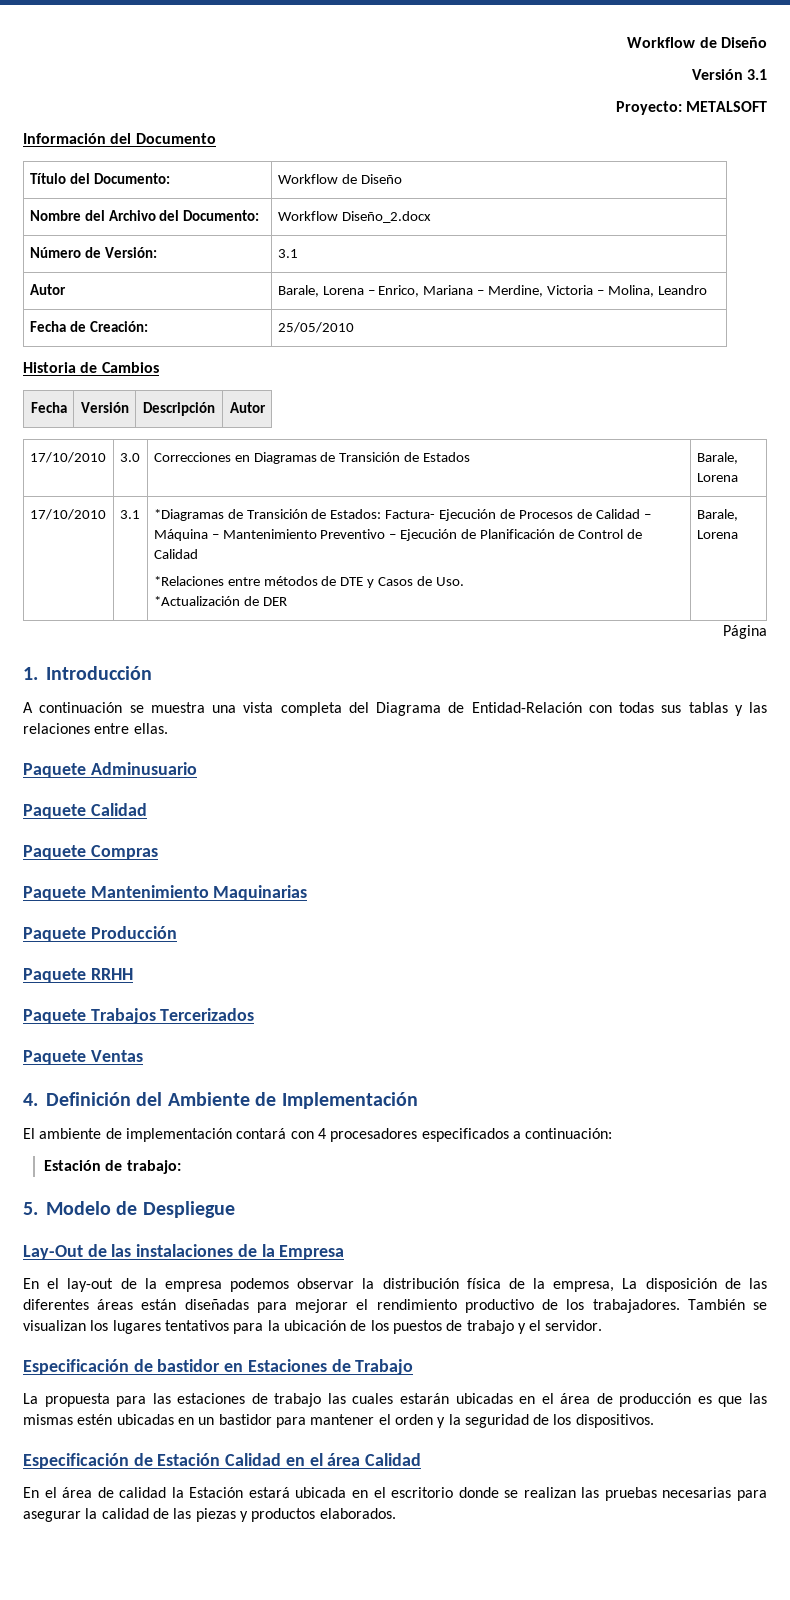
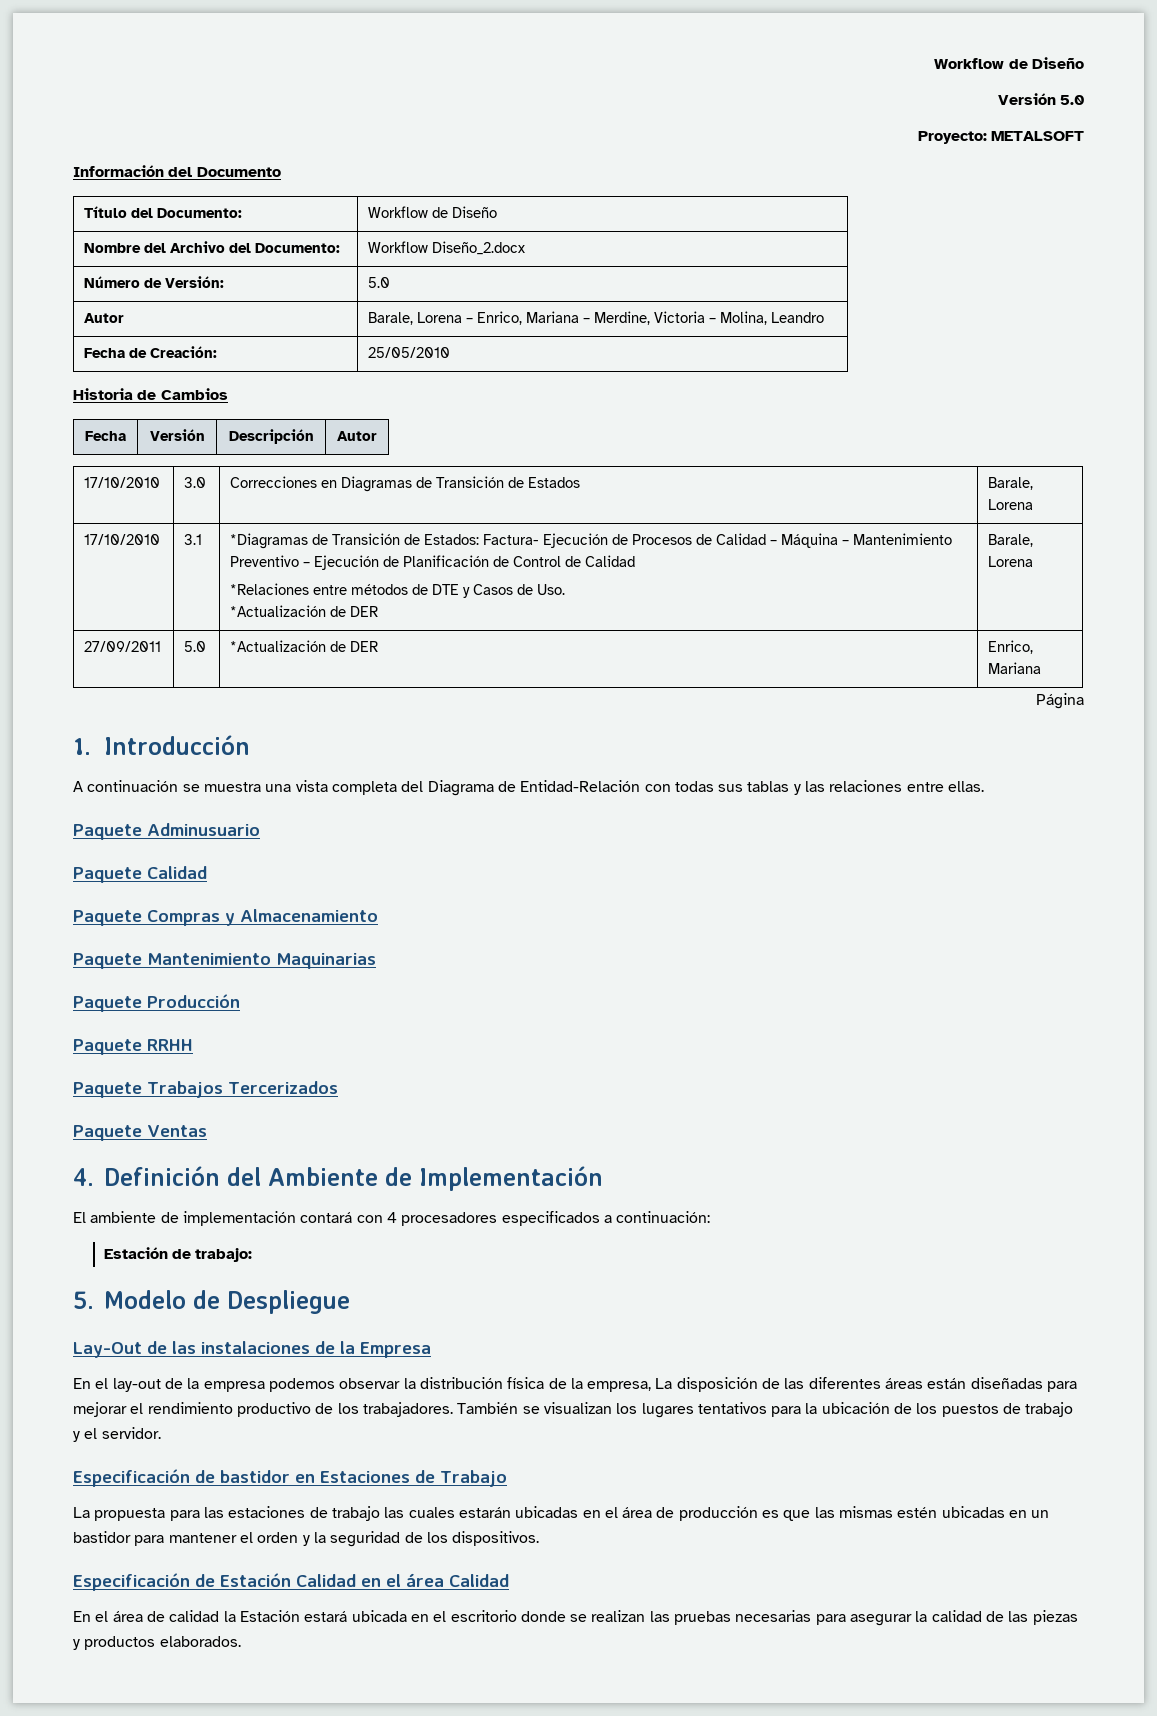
[747,69,768,80] 3.1 -> [1060,95,1084,105] 5.0
[277,249,298,258] 3.1 -> [368,277,391,288] 5.0
(738, 534) none -> [84,641,162,652] [184,641,207,652] [230,640,379,652] [988,640,1034,654] [988,662,1042,674] // 27/09/2011 | 5.0 | *Actualización de DER | Enrico, Mariana
(158, 852) none -> [225,909,378,926] y Almacenamiento

